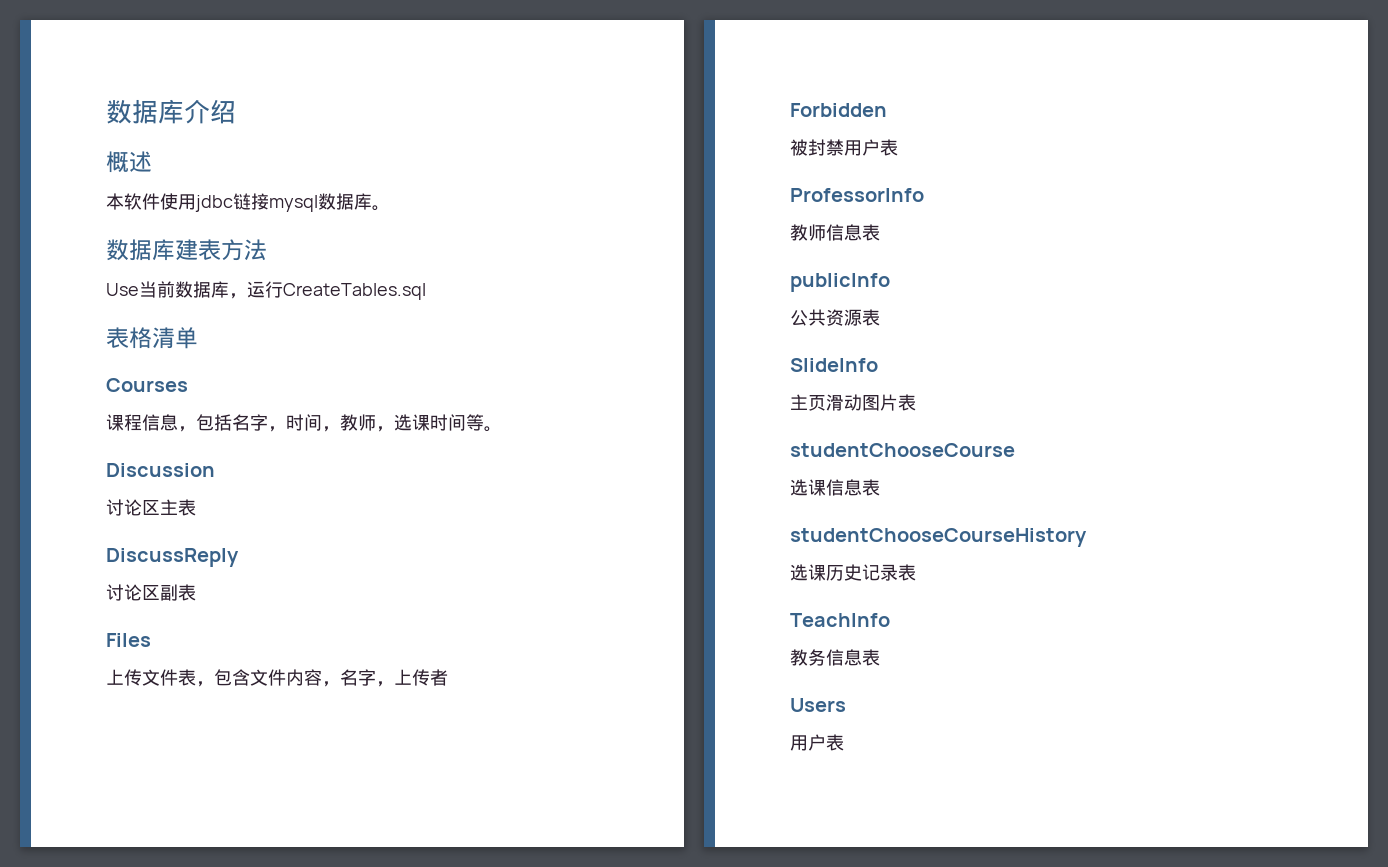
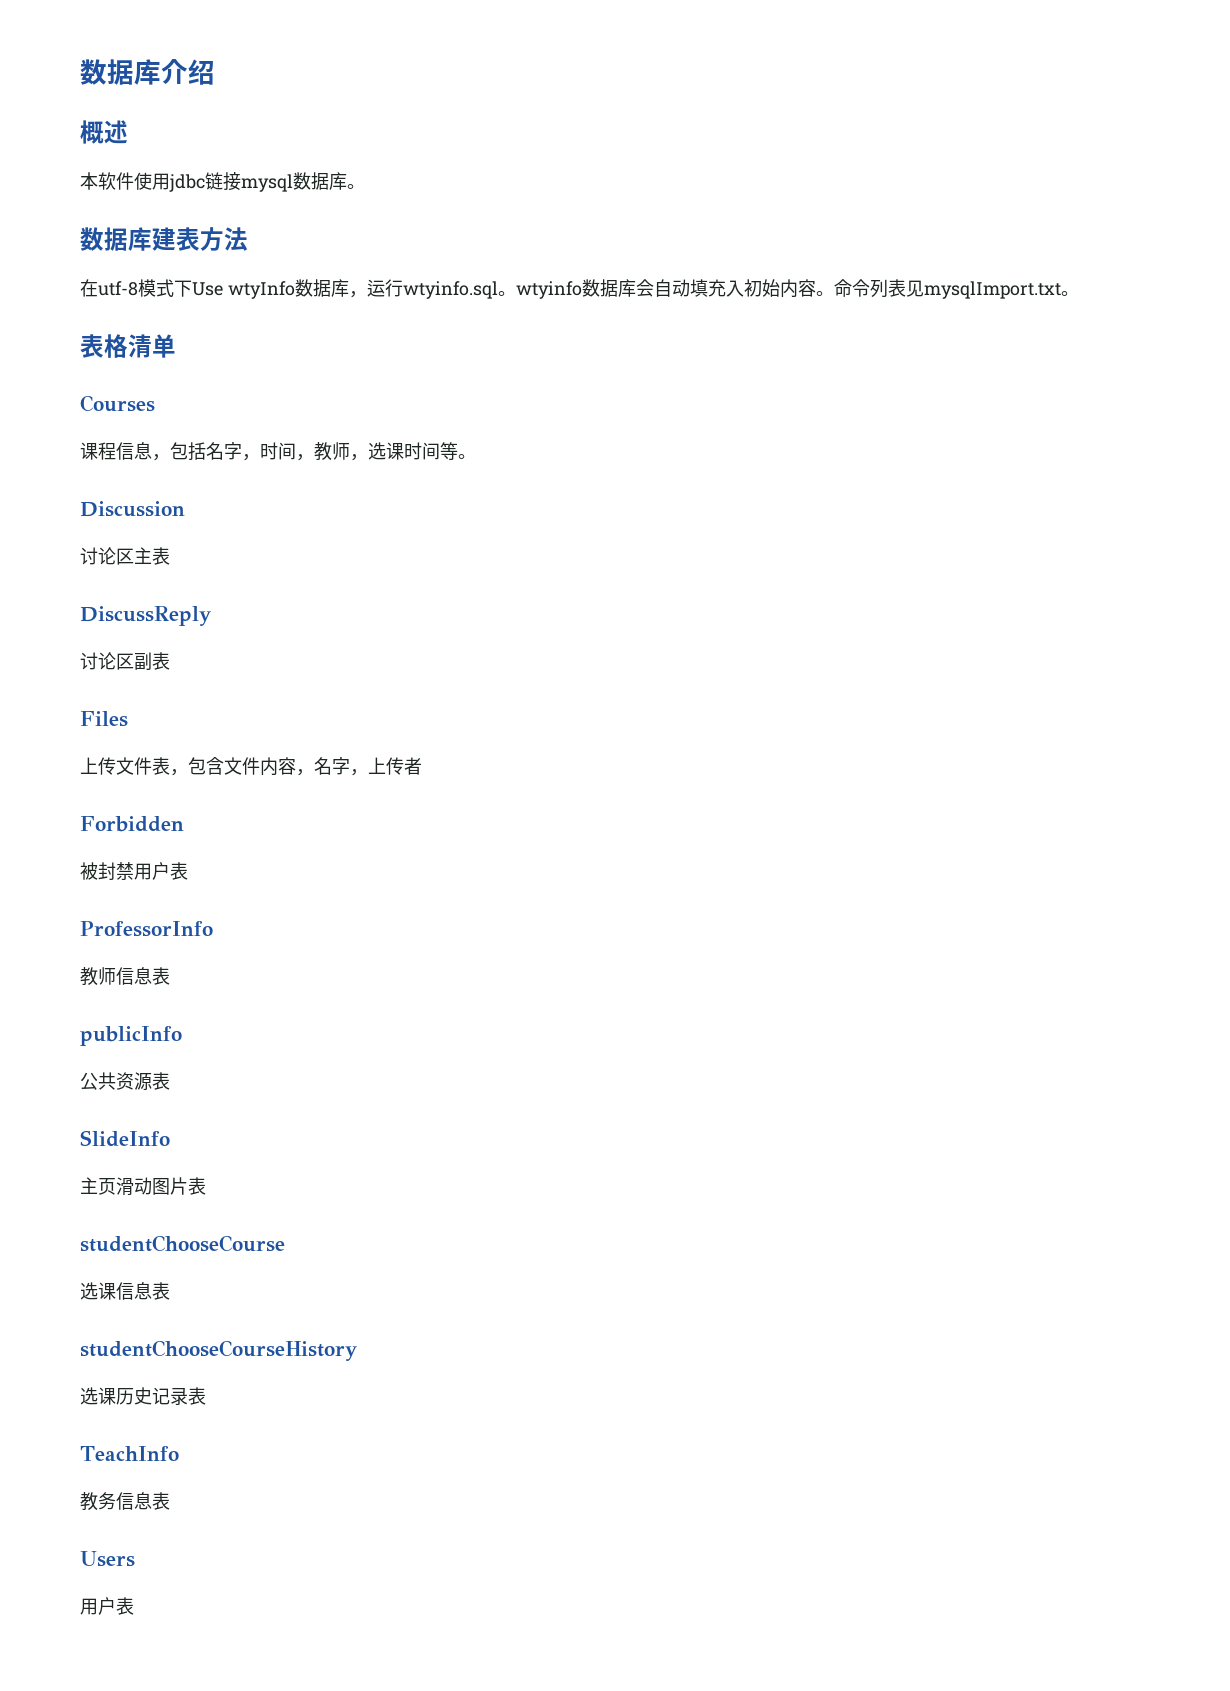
[106,281,426,300] Use当前数据库，运行CreateTables.sql -> [80,279,1079,299] 在utf-8模式下Use wtyInfo数据库，运行wtyinfo.sql。wtyinfo数据库会自动填充入初始内容。命令列表见mysqlImport.txt。

